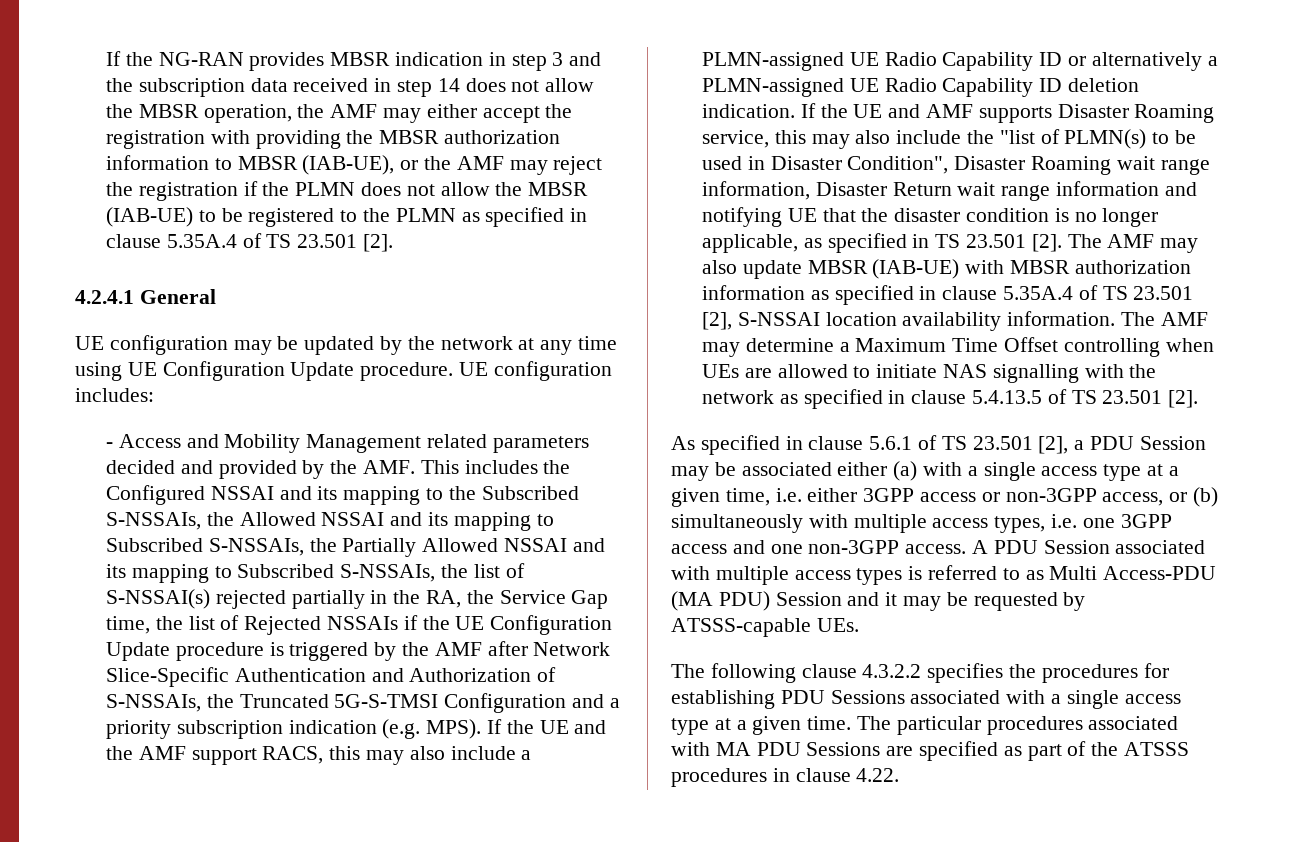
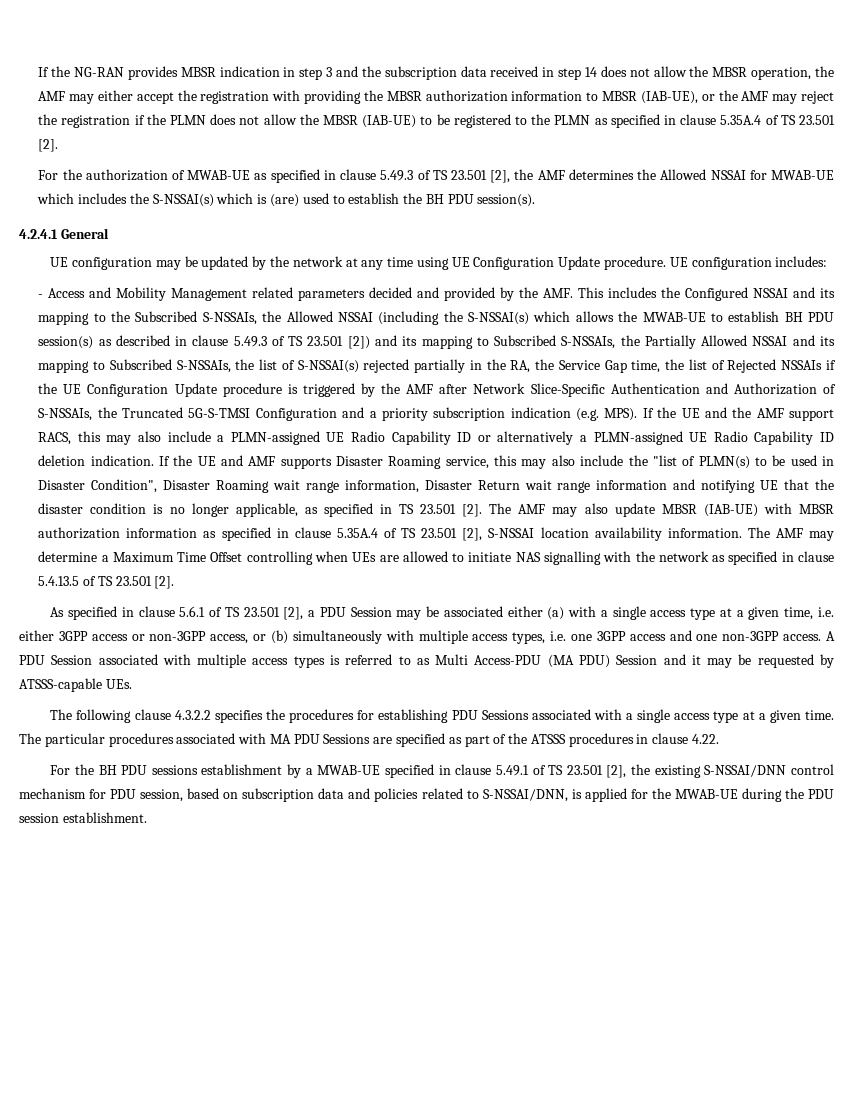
(394, 243) none -> [38,169,834,183] [37,193,536,207] // For the authorization of MWAB-UE as specified in clause 5.49.3 of TS 23.501 [2], the AMF determines the Allowed NSSAI for MWAB-UE which includes the S-NSSAI(s) which is (are) used to establish the BH PDU session(s).
(385, 519) none -> [378,311,835,325] [38,335,370,349] (including the S-NSSAI(s) which allows the MWAB-UE to establish BH PDU session(s) as described in clause 5.49.3 of TS 23.501 [2])
(900, 775) none -> [50,764,835,778] [19,788,834,802] [19,812,147,823] // For the BH PDU sessions establishment by a MWAB-UE specified in clause 5.49.1 of TS 23.501 [2], the existing S-NSSAI/DNN control mechanism for PDU session, based on subscription data and policies related to S-NSSAI/DNN, is applied for the MWAB-UE during the PDU session establishment.

